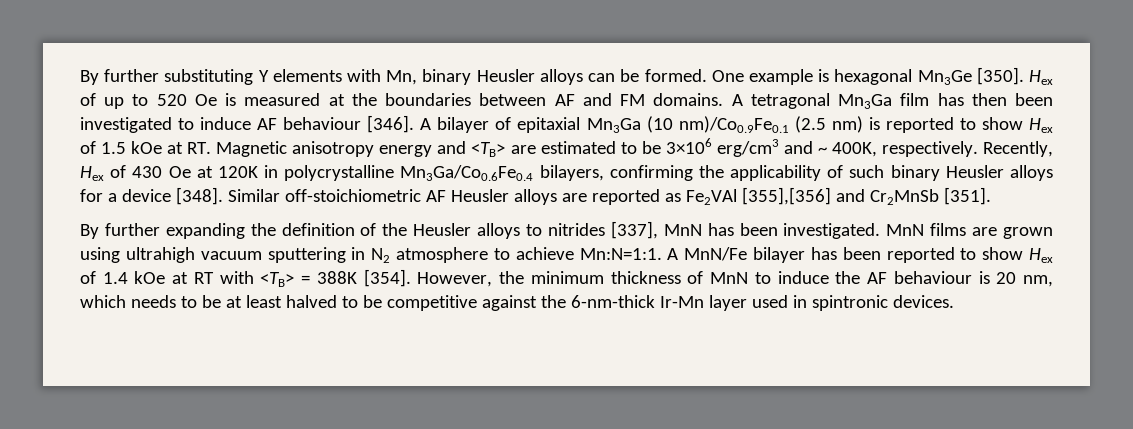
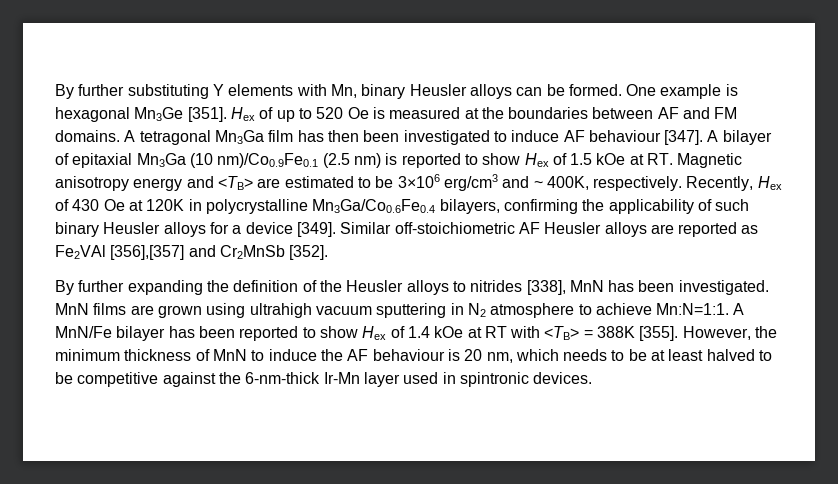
[976,67,1024,85] [350]. -> [187,107,227,122] [351].
[367,115,415,133] [346]. -> [664,130,704,145] [347].
[175,187,223,205] [348]. -> [296,222,336,237] [349].
[741,187,831,205] [355],[356] -> [110,245,185,260] [356],[357]
[943,187,991,205] [351]. -> [289,245,329,260] [352].
[610,221,658,239] [337], -> [526,280,566,295] [338],
[363,269,411,287] [354]. -> [639,326,679,341] [355].

